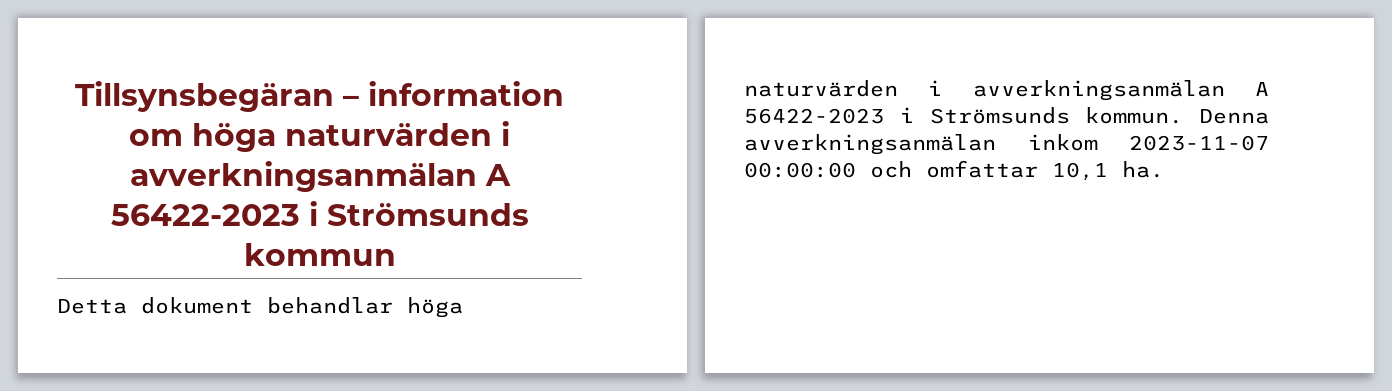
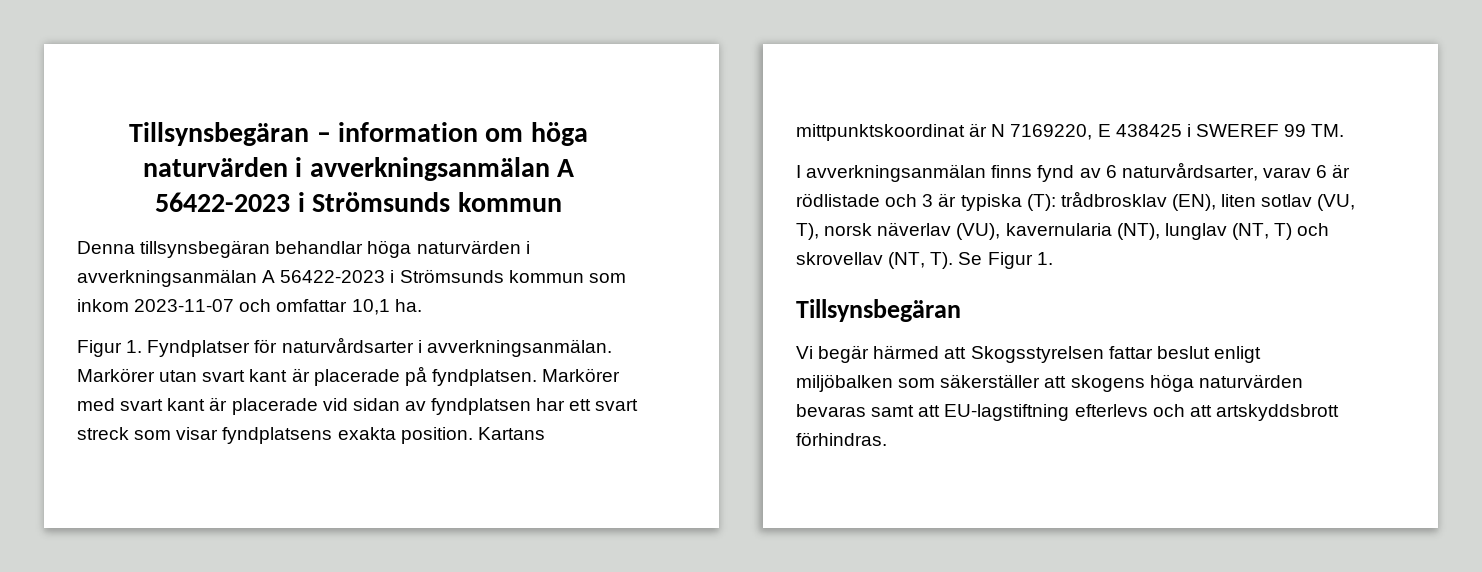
[57,297,253,314] Detta dokument -> [77,240,271,258] Denna tillsynsbegäran
[1085,107,1269,124] [744,134,996,155] kommun. Denna avverkningsanmälan -> [508,270,626,283] kommun som
[744,162,856,178] 00:00:00 -> (235, 305) none
(1164, 169) none -> [77,337,612,357] [77,366,621,386] [77,397,639,415] [77,427,545,444] [796,123,1345,141] [796,162,1351,182] [796,191,1356,211] [796,222,1330,240] [796,252,1053,269] [796,299,961,322] [796,345,1261,363] [796,374,1303,392] [796,404,1339,421] [796,432,887,446] // Figur 1. Fyndplatser för naturvårdsarter i avverkningsanmälan. Markörer utan svart kant är placerade på fyndplatsen. Markörer med svart kant är placerade vid sidan av fyndplatsen har ett svart streck som visar fyndplatsens exakta position. Kartans mittpunktskoordinat är N 7169220, E 438425 i SWEREF 99 TM. // I avverkningsanmälan finns fynd av 6 naturvårdsarter, varav 6 är rödlistade och 3 är typiska (T): trådbrosklav (EN), liten sotlav (VU, T), norsk näverlav (VU), kavernularia (NT), lunglav (NT, T) och skrovellav (NT, T). Se Figur 1. // Tillsynsbegäran // Vi begär härmed att Skogsstyrelsen fattar beslut enligt miljöbalken som säkerställer att skogens höga naturvärden bevaras samt att EU-lagstiftning efterlevs och att artskyddsbrott förhindras.

